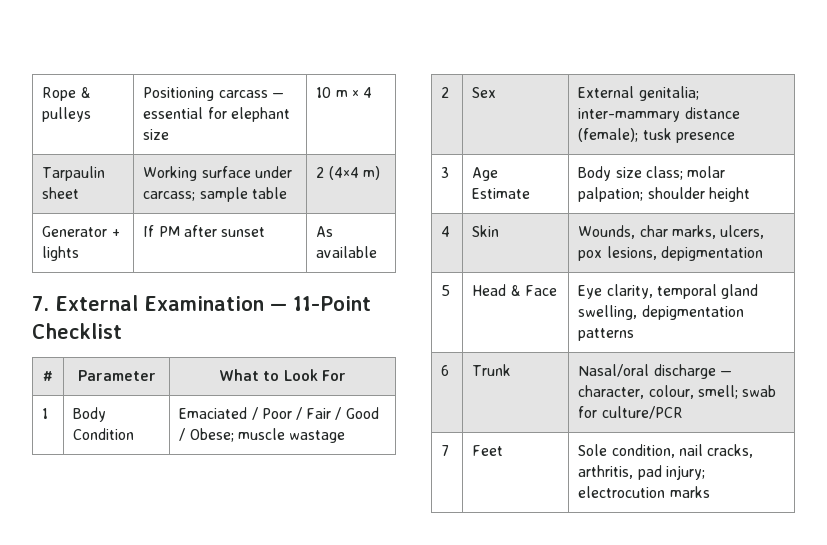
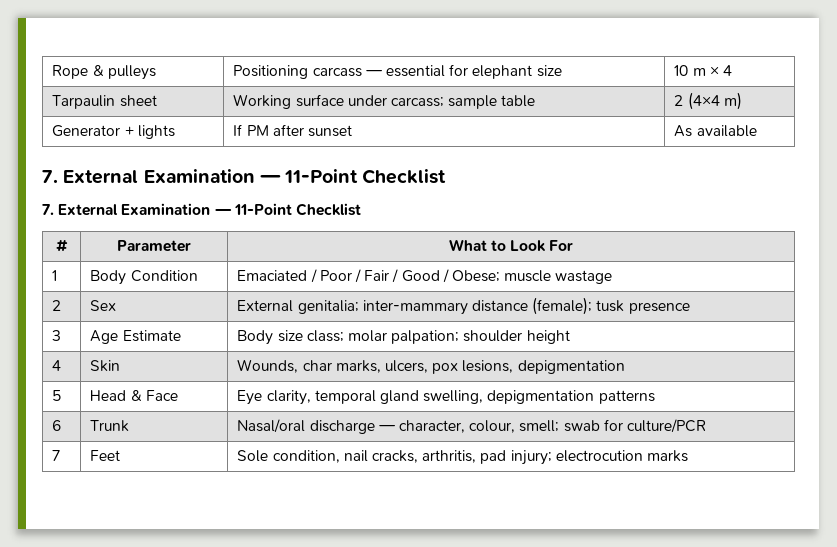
(122, 331) none -> [42,203,361,216] // 7. External Examination — 11-Point Checklist

